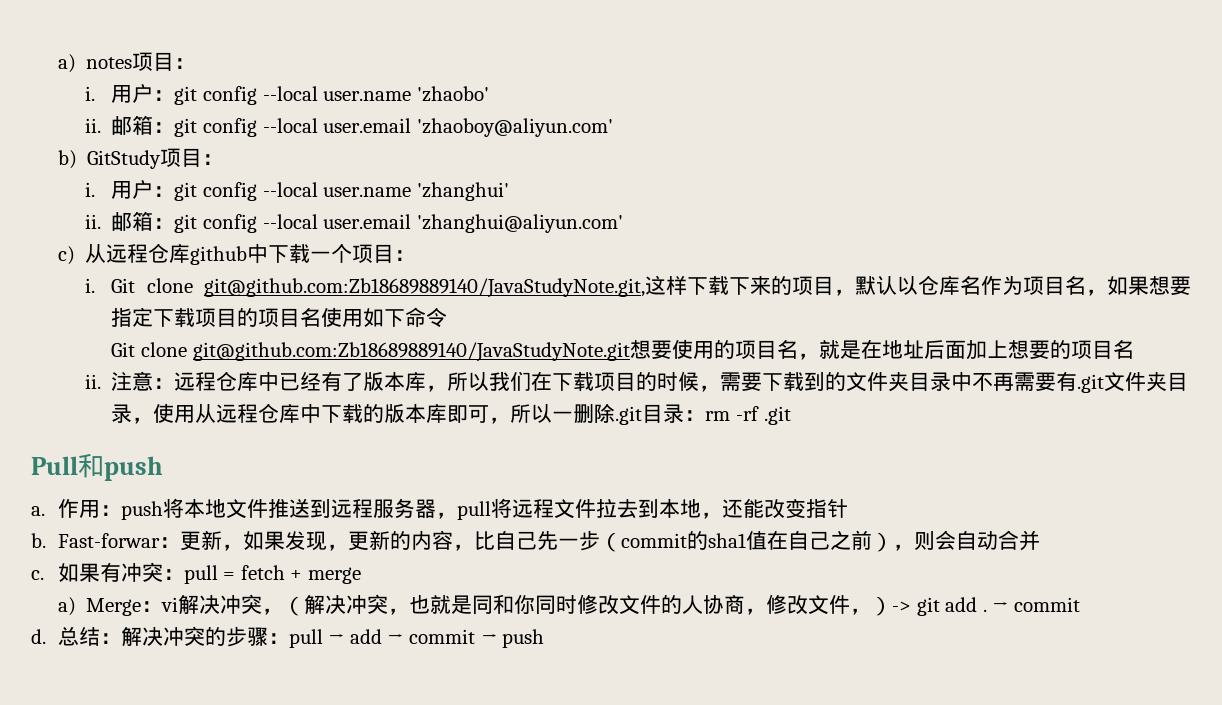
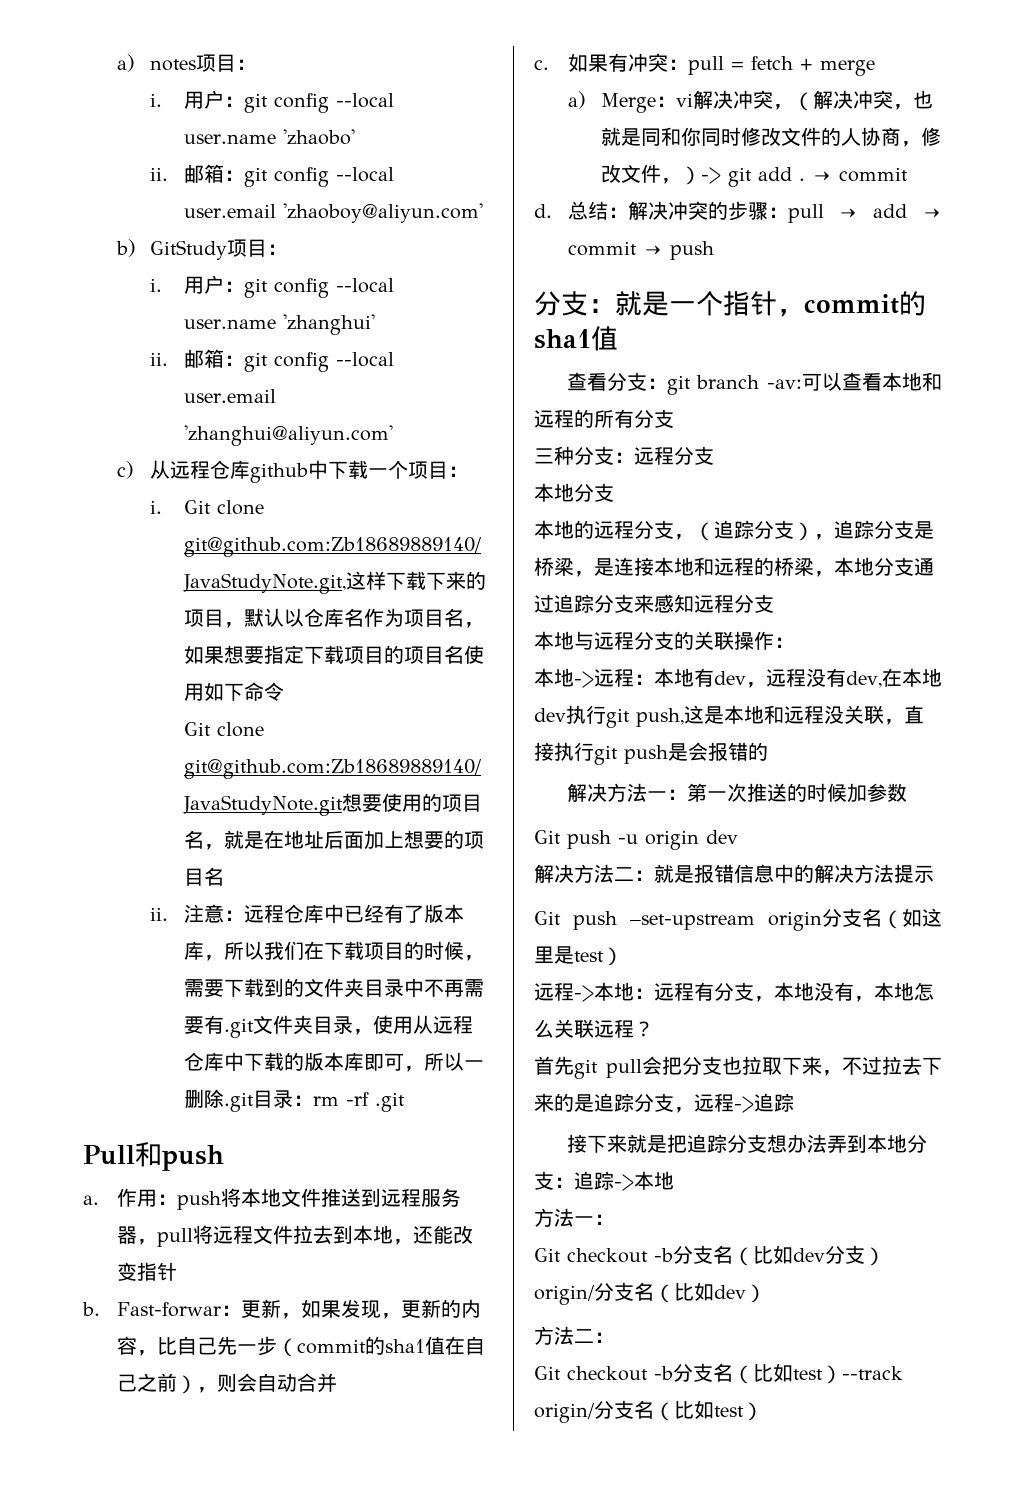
(545, 638) none -> [534,291,926,317] [534,326,618,351] [566,372,942,395] [534,409,674,428] [534,446,714,465] [534,483,614,502] [534,520,934,541] [534,557,934,577] [534,594,774,613] [534,631,794,650] [534,668,942,688] [534,705,924,728] [534,742,768,765] [566,783,907,803] [534,830,738,850] [534,864,934,883] [534,908,942,931] [534,946,623,966] [534,982,934,1002] [534,1019,654,1038] [534,1056,942,1079] [534,1093,794,1113] [566,1134,927,1153] [534,1171,674,1191] [534,1208,614,1227] [534,1245,885,1266] [534,1282,766,1305] [534,1326,614,1345] [534,1363,903,1384] [534,1400,763,1423] // 分支：就是一个指针，commit的sha1值 // 查看分支：git branch -av:可以查看本地和远程的所有分支 // 三种分支：远程分支 // 本地分支 // 本地的远程分支，（追踪分支），追踪分支是桥梁，是连接本地和远程的桥梁，本地分支通过追踪分支来感知远程分支 // 本地与远程分支的关联操作： // 本地->远程：本地有dev，远程没有dev,在本地dev执行git push,这是本地和远程没关联，直接执行git push是会报错的 // 解决方法一：第一次推送的时候加参数 // Git push -u origin dev // 解决方法二：就是报错信息中的解决方法提示 // Git push –set-upstream origin分支名（如这里是test） // 远程->本地：远程有分支，本地没有，本地怎么关联远程？ // 首先git pull会把分支也拉取下来，不过拉去下来的是追踪分支，远程->追踪 // 接下来就是把追踪分支想办法弄到本地分支：追踪->本地 // 方法一： // Git checkout -b分支名（比如dev分支）origin/分支名（比如dev） // 方法二： // Git checkout -b分支名（比如test）--track origin/分支名（比如test）

